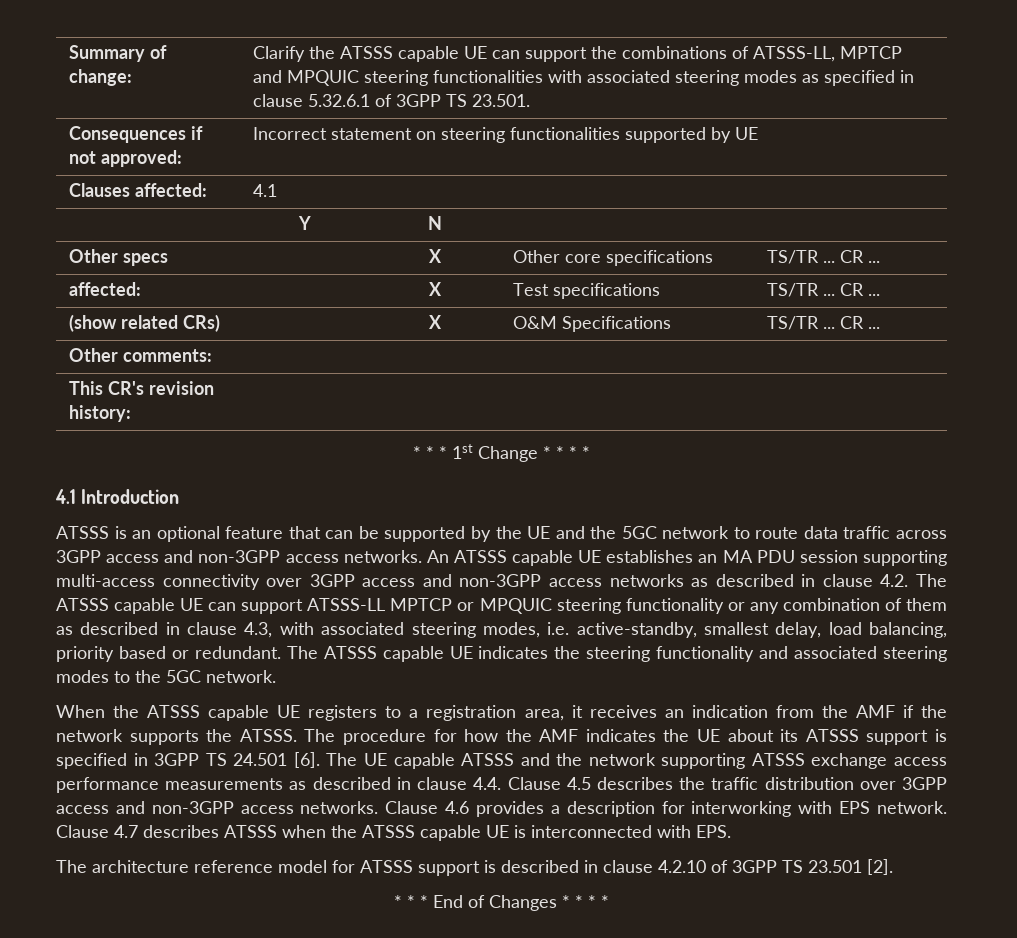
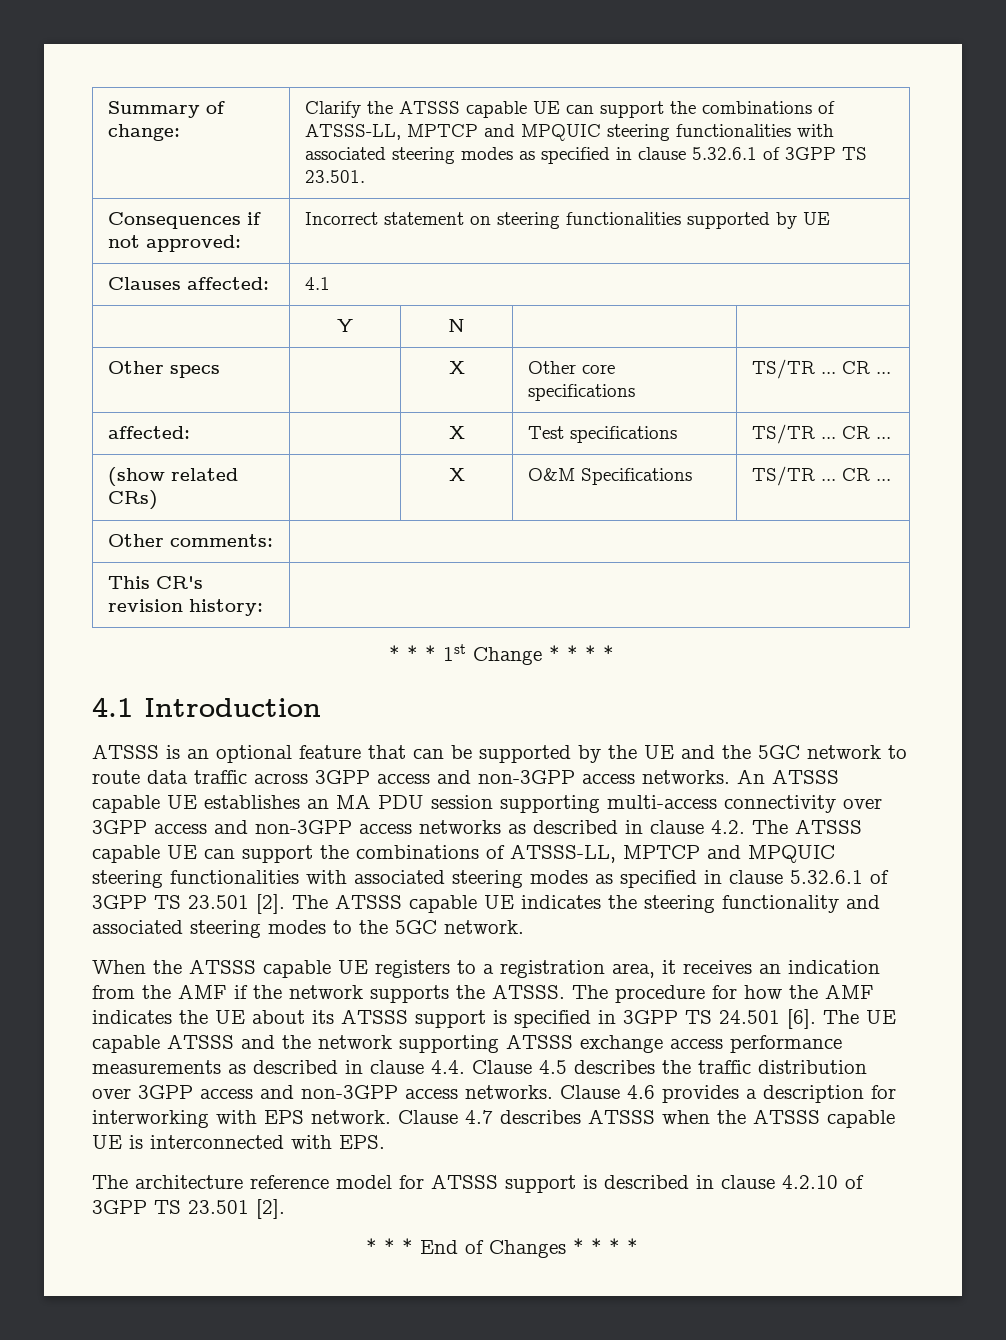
[307,598,948,614] [56,622,948,638] [56,646,281,662] ATSSS-LL MPTCP or MPQUIC steering functionality or any combination of them as described in clause 4.3, with associated steering modes, i.e. active-standby, smallest delay, load balancing, priority based or redundant. -> [320,844,835,863] [92,870,889,888] [92,894,285,914] the combinations of ATSSS-LL, MPTCP and MPQUIC steering functionalities with associated steering modes as specified in clause 5.32.6.1 of 3GPP TS 23.501 [2].

